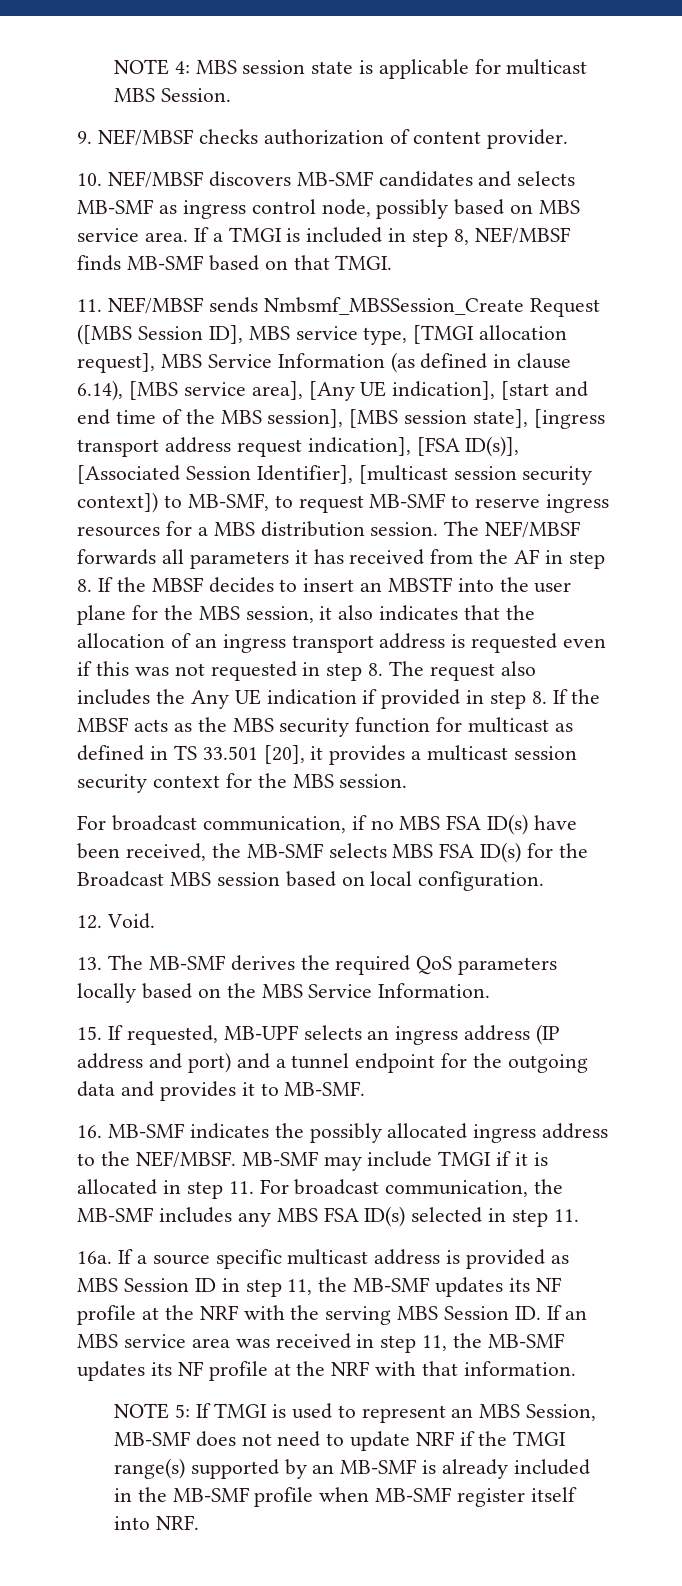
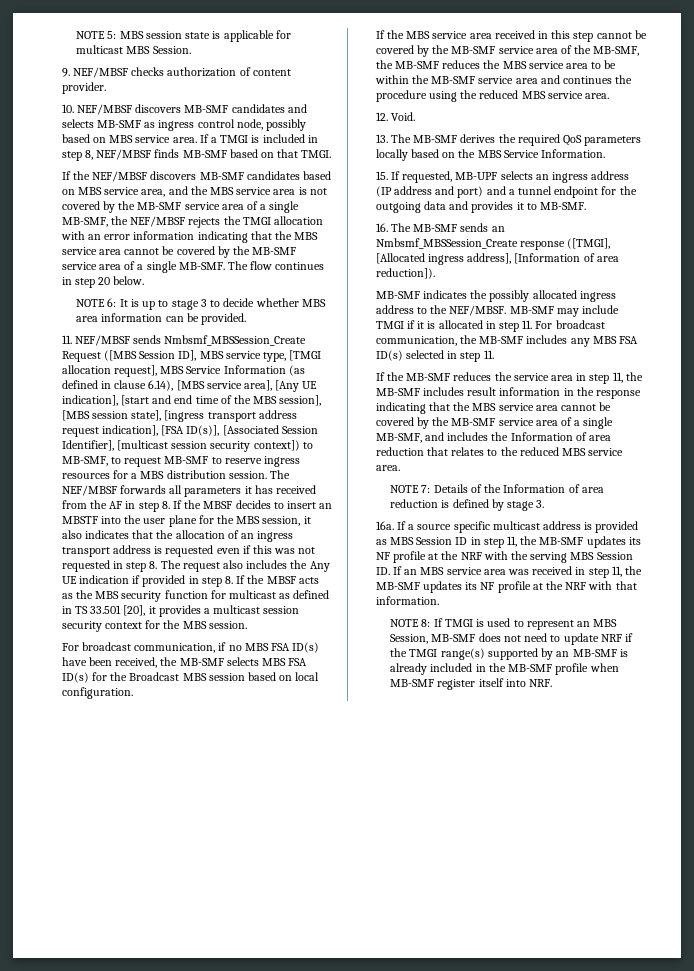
[113,59,190,75] NOTE 4: -> [76,31,117,39] NOTE 5:
(393, 262) none -> [61,171,332,182] [61,186,327,197] [61,201,300,213] [61,216,324,228] [60,231,319,243] [61,246,297,258] [61,261,325,273] [61,276,145,288] [76,298,326,310] [76,313,247,325] // If the NEF/MBSF discovers MB-SMF candidates based on MBS service area, and the MBS service area is not covered by the MB-SMF service area of a single MB-SMF, the NEF/MBSF rejects the TMGI allocation with an error information indicating that the MBS service area cannot be covered by the MB-SMF service area of a single MB-SMF. The flow continues in step 20 below. // NOTE 6: It is up to stage 3 to decide whether MBS area information can be provided.
(545, 881) none -> [375,30,647,42] [375,45,640,57] [375,60,617,69] [374,75,633,84] [375,90,610,102] // If the MBS service area received in this step cannot be covered by the MB-SMF service area of the MB-SMF, the MB-SMF reduces the MBS service area to be within the MB-SMF service area and continues the procedure using the reduced MBS service area.
(103, 1131) none -> [390,223,505,232] [375,238,611,250] [375,253,619,265] [375,268,435,279] The MB-SMF sends an Nmbsmf_MBSSession_Create response ([TMGI], [Allocated ingress address], [Information of area reduction]). //
(579, 1215) none -> [375,372,643,384] [375,387,642,399] [375,402,612,414] [375,417,614,429] [375,432,612,443] [375,447,624,456] [375,465,400,471] [390,484,604,493] [390,499,545,511] // If the MB-SMF reduces the service area in step 11, the MB-SMF includes result information in the response indicating that the MBS service area cannot be covered by the MB-SMF service area of a single MB-SMF, and includes the Information of area reduction that relates to the reduced MBS service area. // NOTE 7: Details of the Information of area reduction is defined by stage 3.
[174,1404,190,1418] 5: -> [421,619,431,627] 8:

